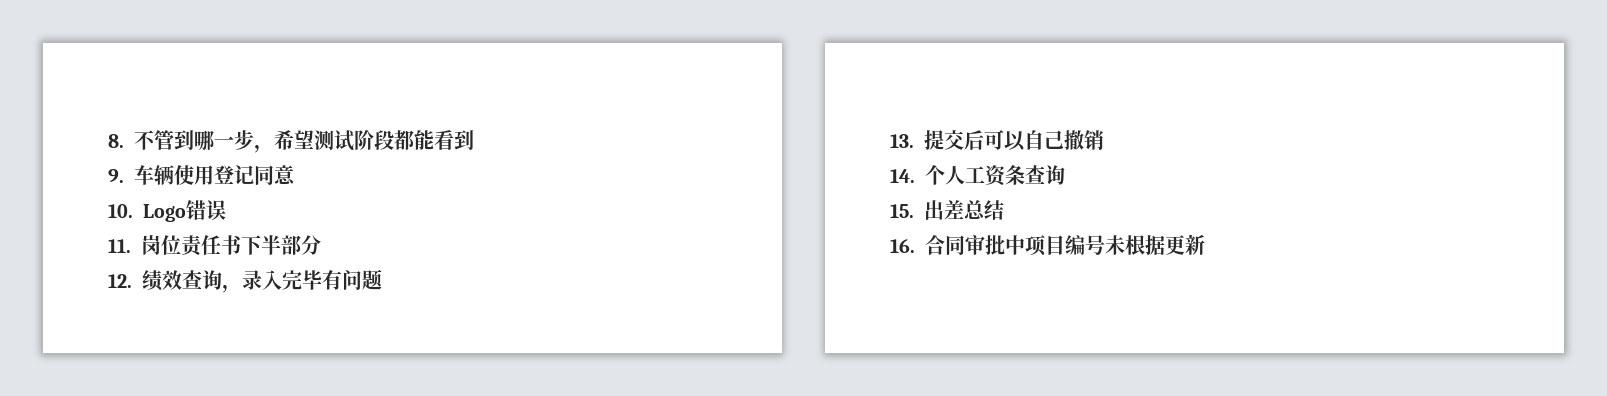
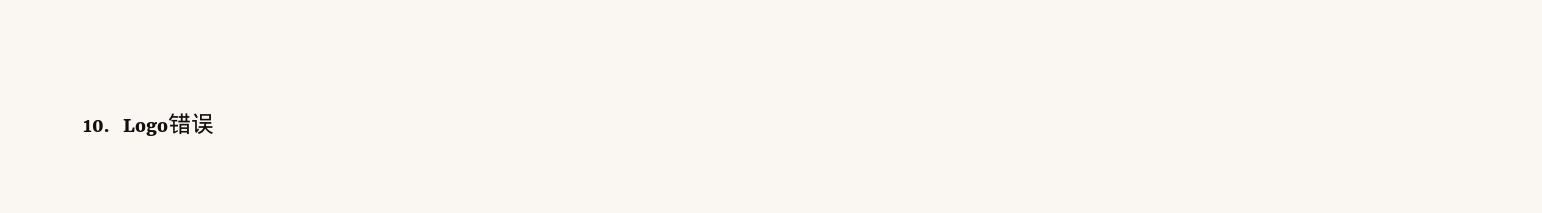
[108,130,475,153] [108,165,296,185] [108,200,226,222] [108,235,321,257] [108,269,382,293] [890,130,1104,151] [890,165,1065,187] [890,200,1004,220] [890,234,1205,256] 8.不管到哪一步，希望测试阶段都能看到 // 9.车辆使用登记同意 // 10. Logo错误 // 11.岗位责任书下半部分 // 12.绩效查询，录入完毕有问题 // 13.提交后可以自己撤销 // 14.个人工资条查询 // 15.出差总结 // 16.合同审批中项目编号未根据更新 -> [83,113,215,136] 10. Logo错误

